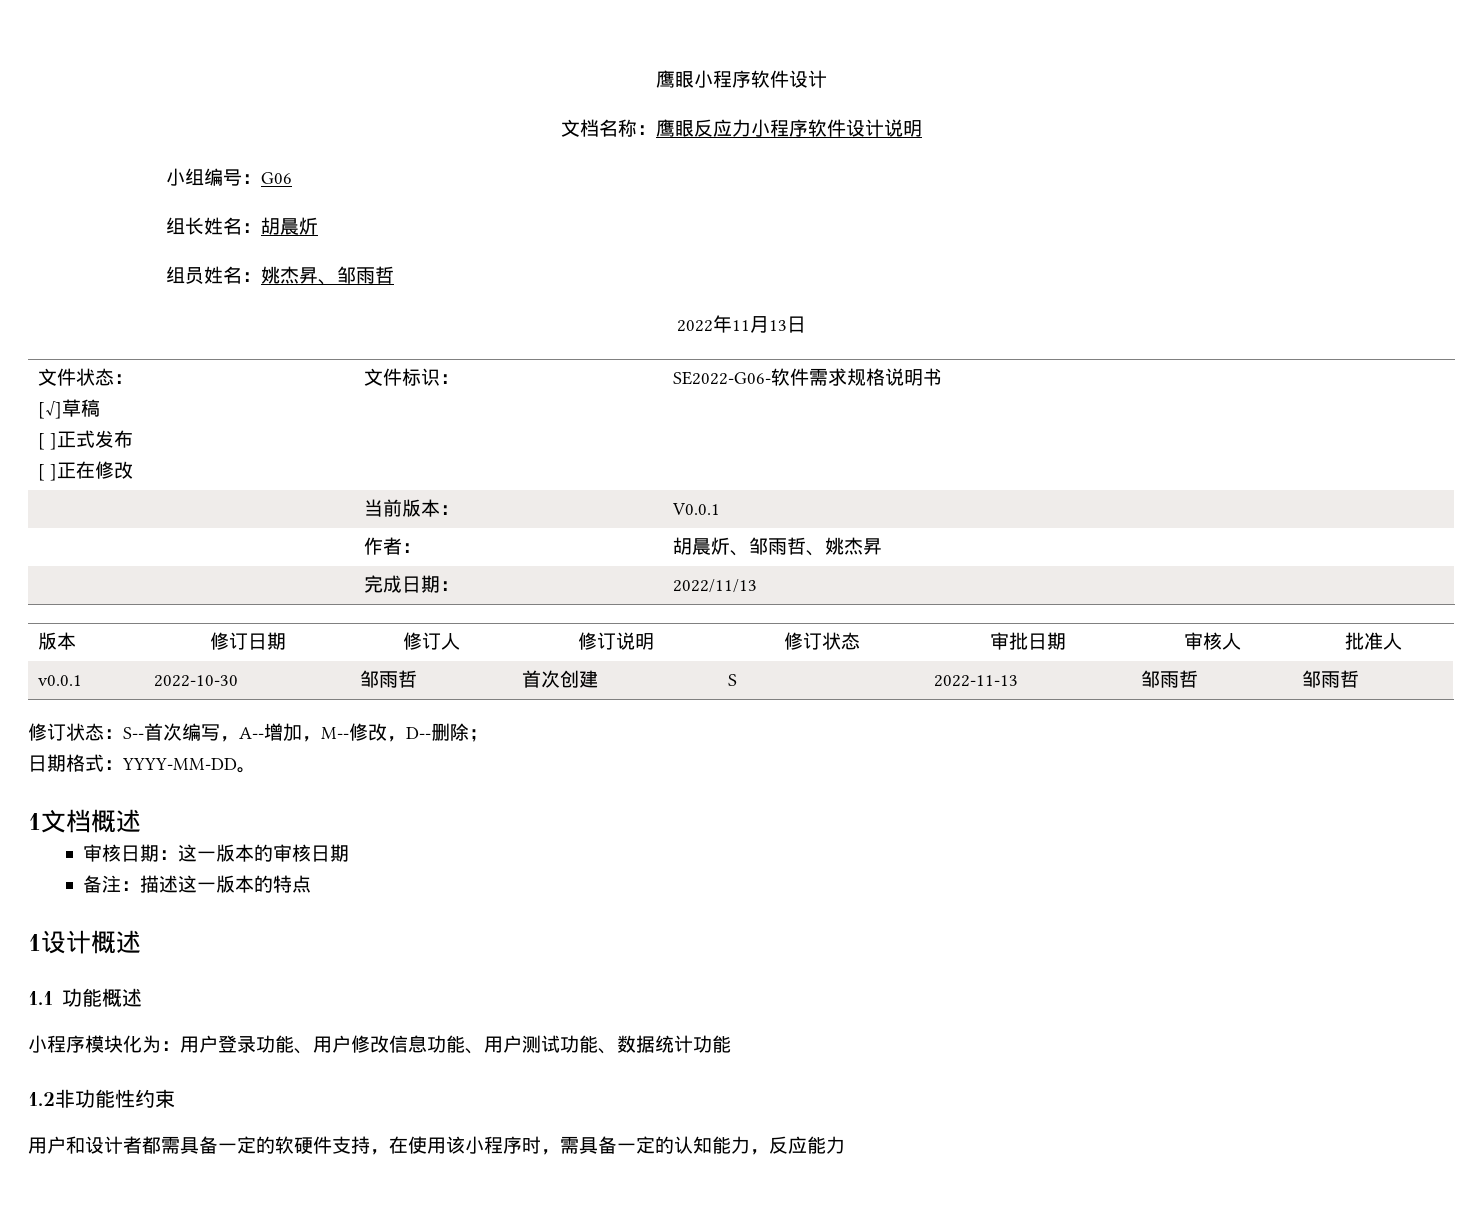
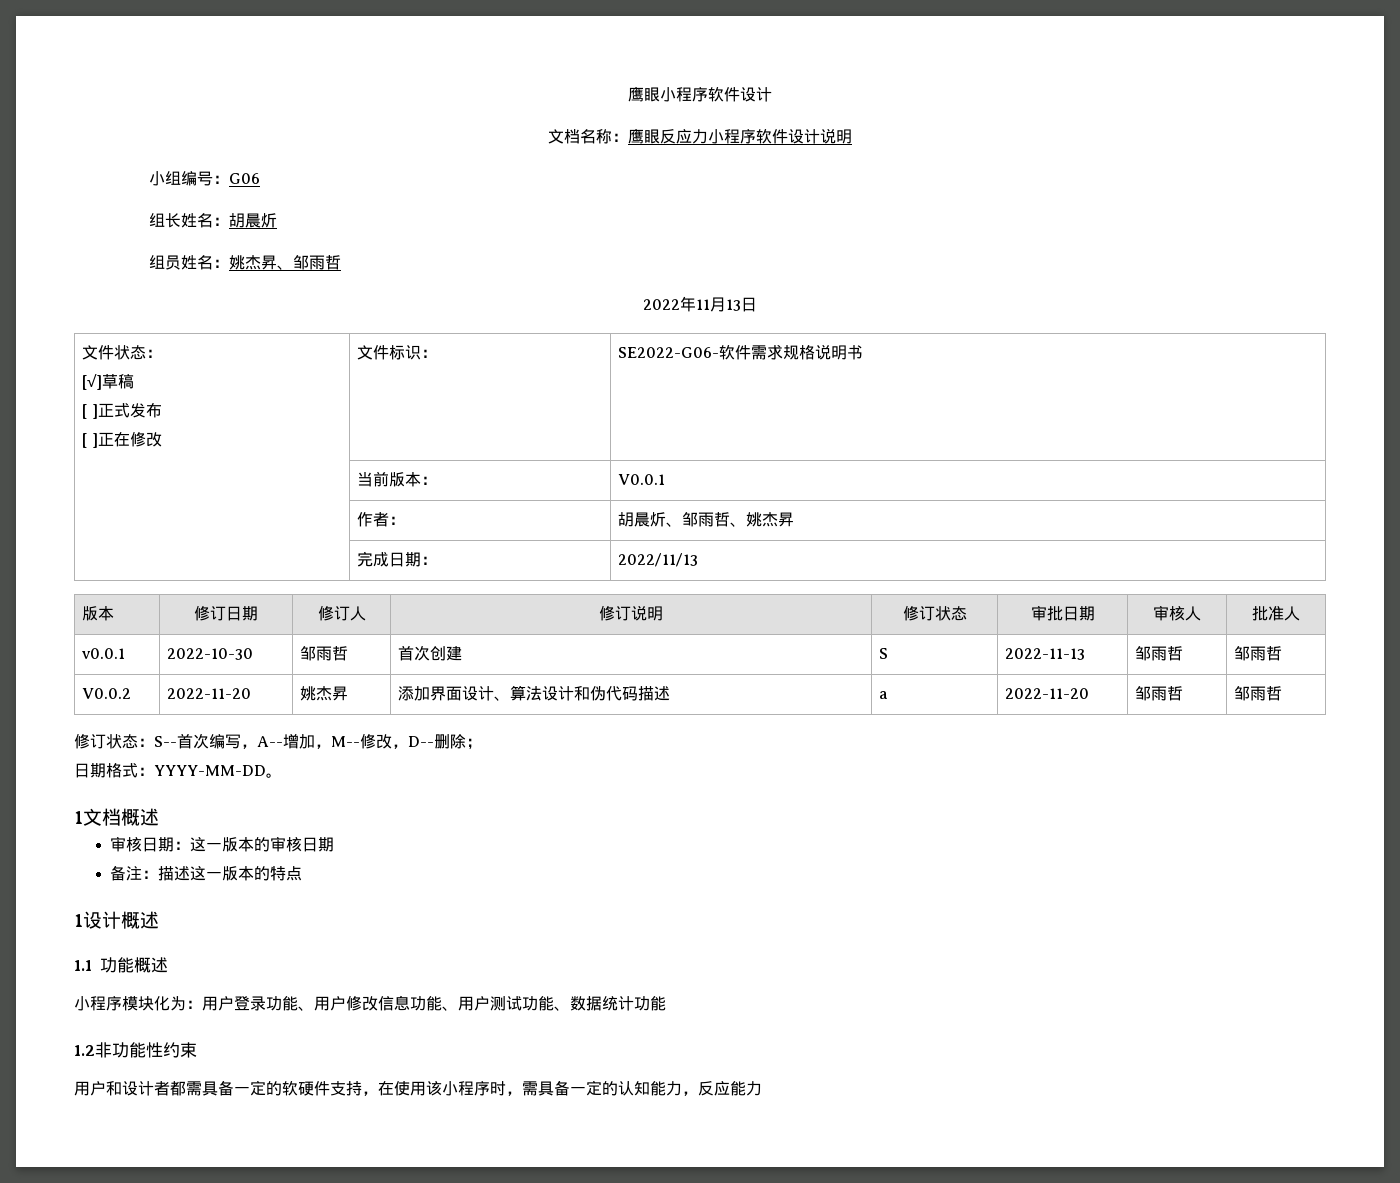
(1360, 679) none -> [82,688,132,699] [167,688,252,699] [300,686,349,701] [398,685,671,701] [879,691,889,699] [1005,688,1090,699] [1135,686,1184,701] [1234,686,1283,701] // V0.0.2 | 2022-11-20 | 姚杰昇 | 添加界面设计、算法设计和伪代码描述 | a | 2022-11-20 | 邹雨哲 | 邹雨哲

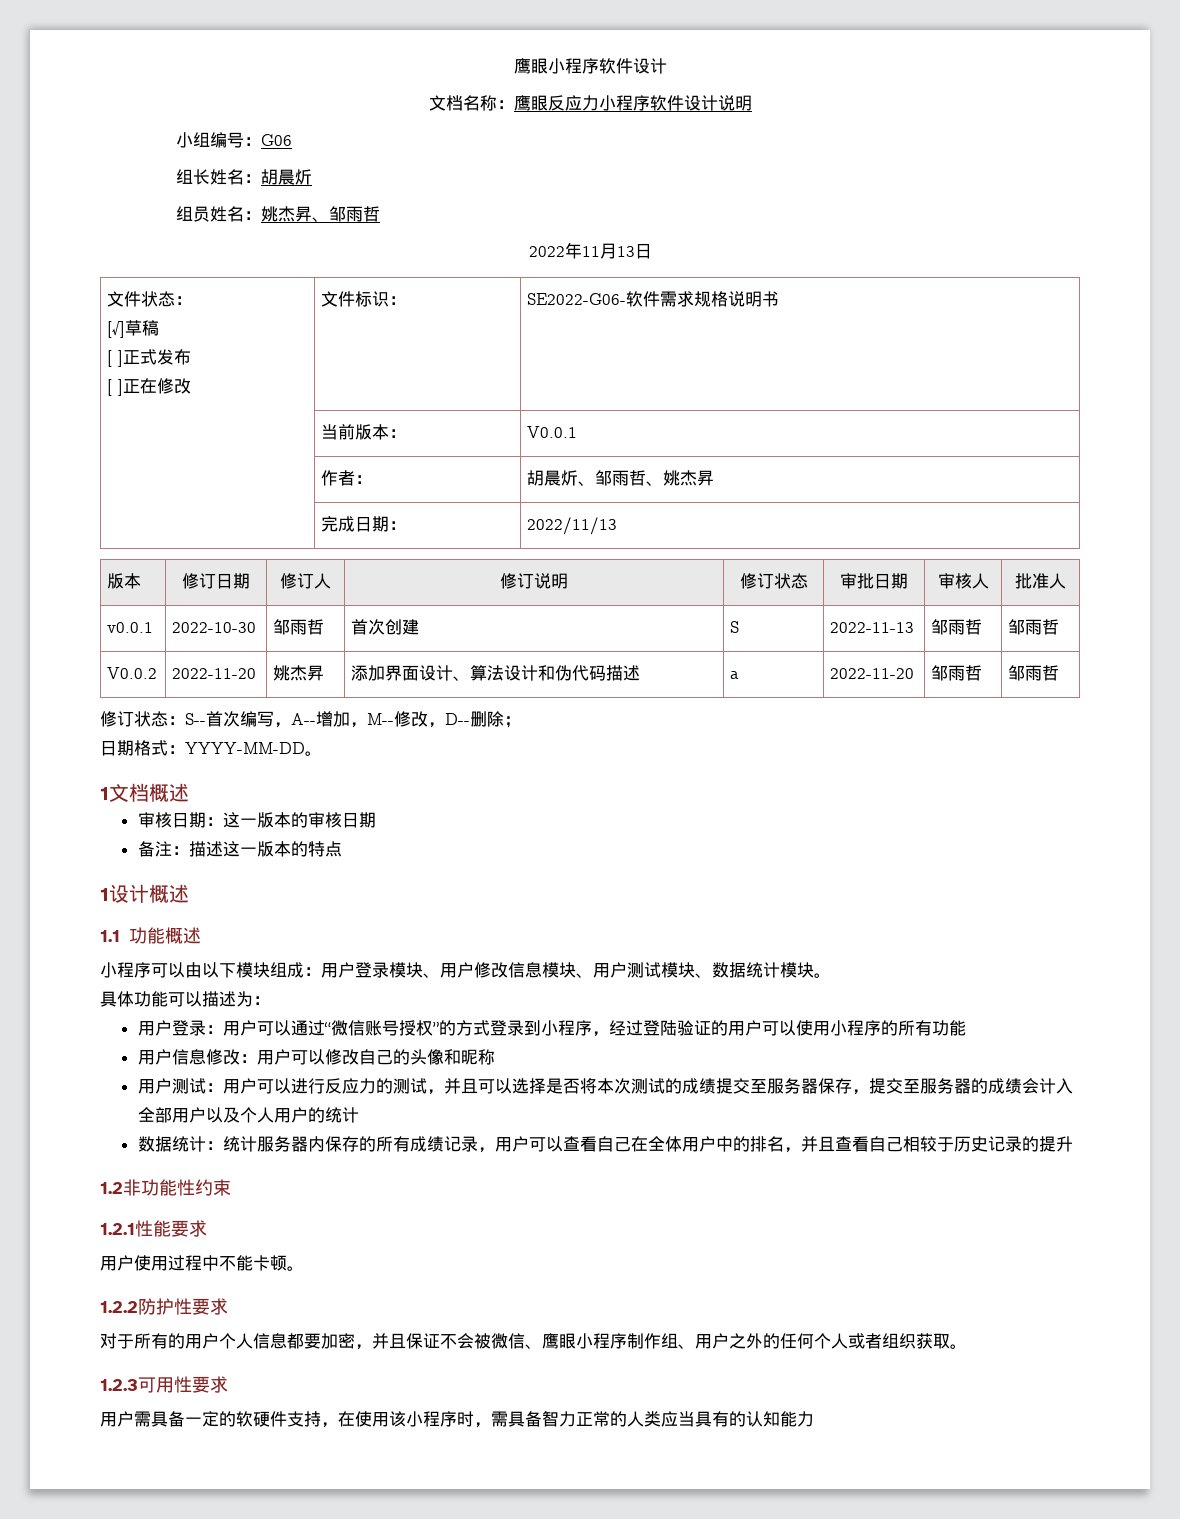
[122,996,186,1011] 模块化为 -> [151,962,304,978] 可以由以下模块组成
[266,996,298,1011] 功能 -> [389,962,423,978] 模块
[410,996,442,1011] 功能 -> [542,962,576,978] 模块
[522,996,554,1011] 功能 -> [661,962,695,978] 模块
[634,996,666,1011] [74,1042,197,1058] [74,1081,186,1096] 功能 // 1.2非功能性约束 // 用户和设计者都 -> [780,962,831,978] [100,991,270,1007] [137,1020,966,1037] [137,1049,495,1065] [137,1078,1073,1095] [137,1107,359,1123] [137,1136,1073,1153] [100,1179,231,1196] [100,1220,207,1237] [100,1255,304,1271] [100,1298,228,1315] [100,1333,967,1350] [100,1376,228,1393] [100,1411,134,1427] 模块。 // 具体功能可以描述为： // 用户登录：用户可以通过“微信账号授权”的方式登录到小程序，经过登陆验证的用户可以使用小程序的所有功能 // 用户信息修改：用户可以修改自己的头像和昵称 // 用户测试：用户可以进行反应力的测试，并且可以选择是否将本次测试的成绩提交至服务器保存，提交至服务器的成绩会计入全部用户以及个人用户的统计 // 数据统计：统计服务器内保存的所有成绩记录，用户可以查看自己在全体用户中的排名，并且查看自己相较于历史记录的提升 // 1.2非功能性约束 // 1.2.1性能要求 // 用户使用过程中不能卡顿。 // 1.2.2防护性要求 // 对于所有的用户个人信息都要加密，并且保证不会被微信、鹰眼小程序制作组、用户之外的任何个人或者组织获取。 // 1.2.3可用性要求 // 用户
[570,1080,730,1096] 一定的认知能力，反应 -> [542,1410,780,1427] 智力正常的人类应当具有的认知

